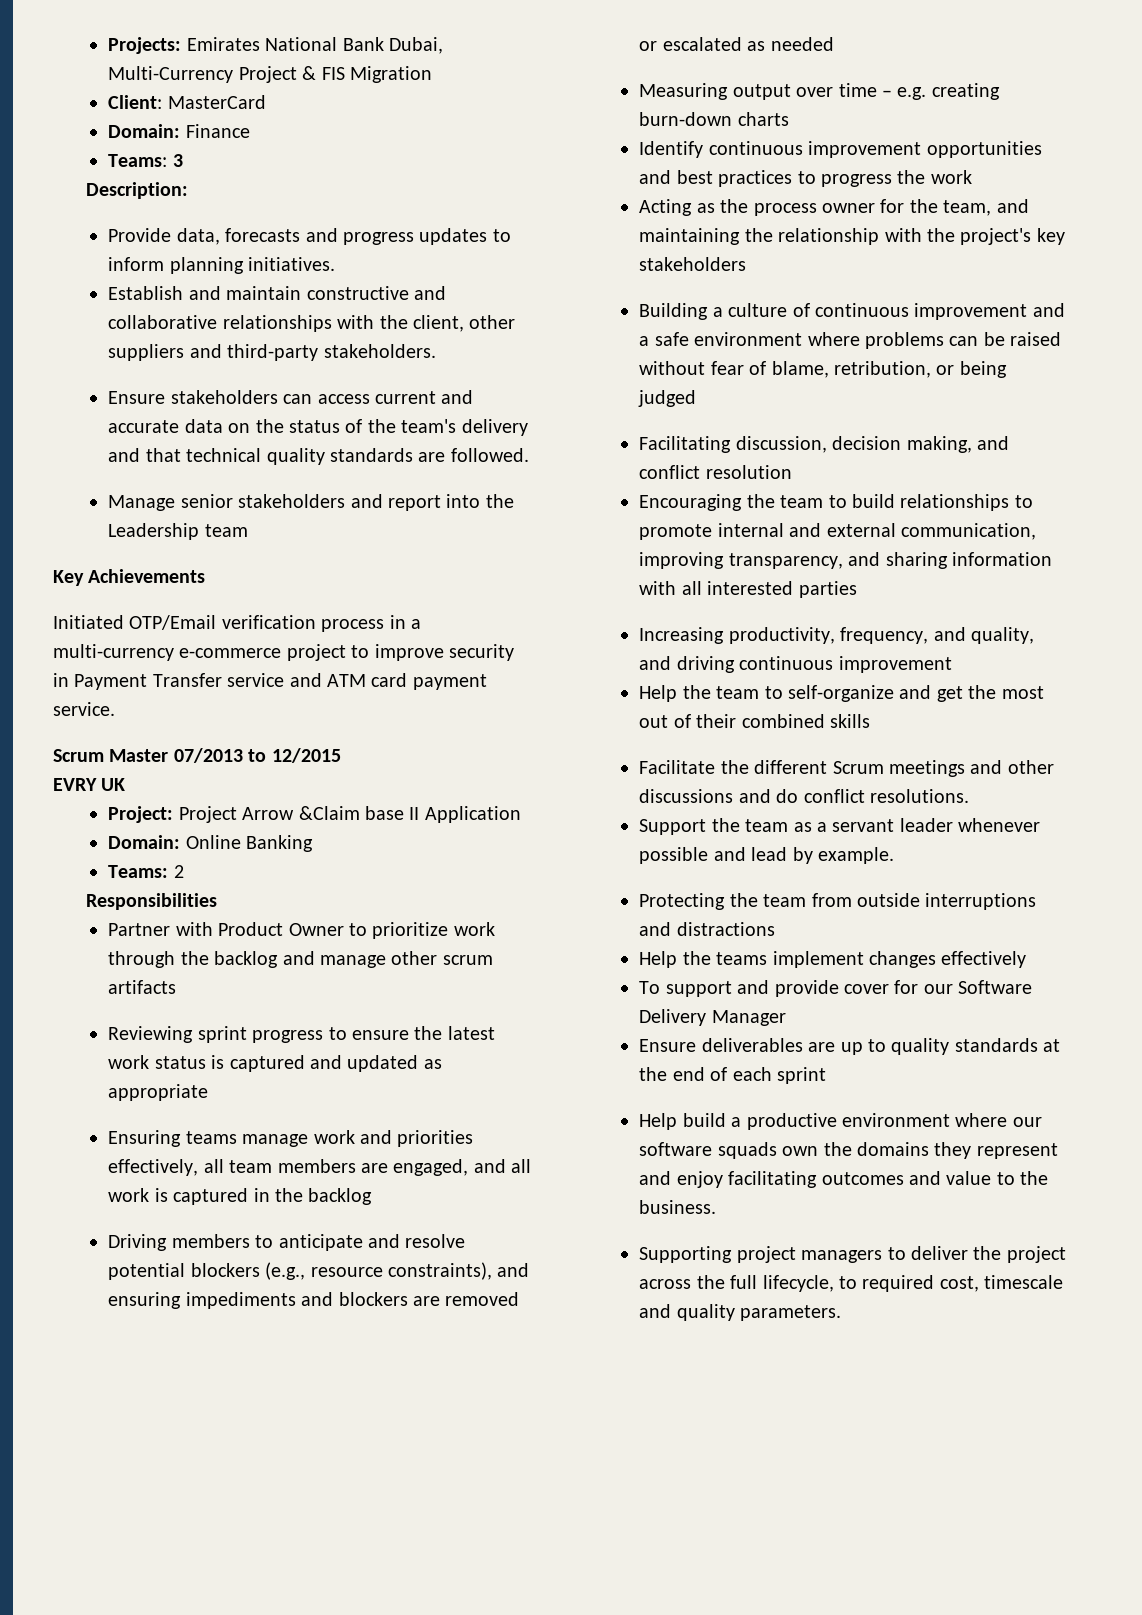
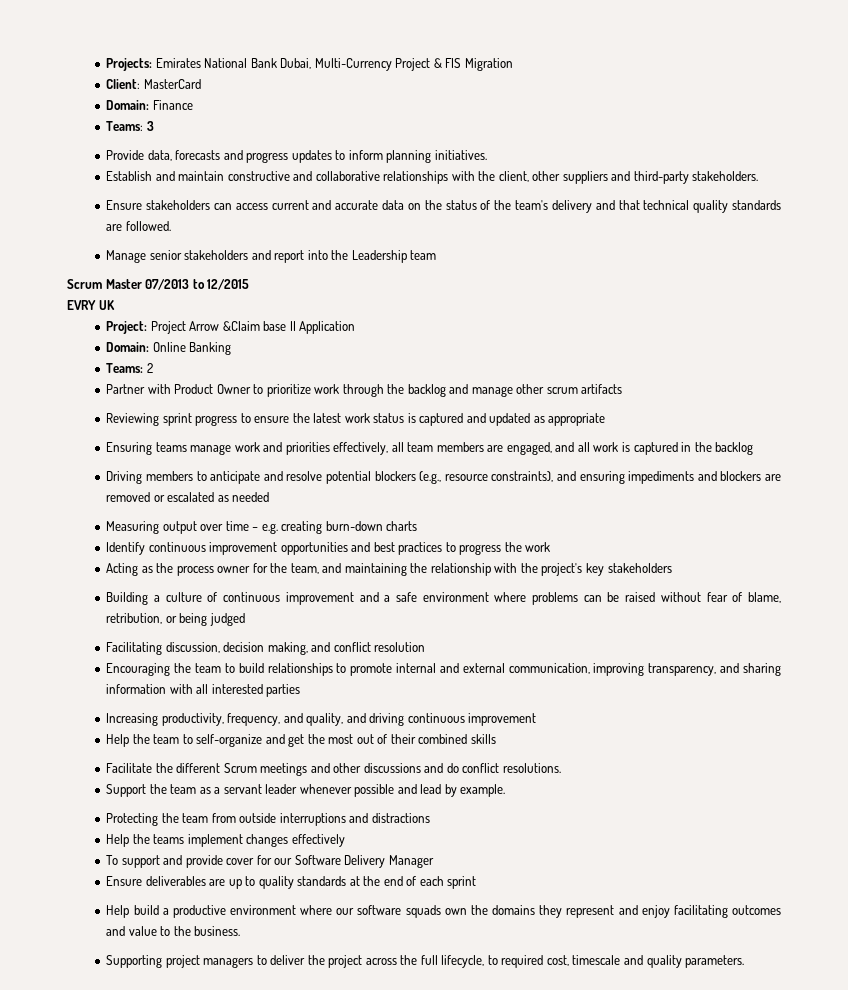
[86,182,189,199] // Description: -> (154, 126) none
[53,569,206,586] [53,615,421,632] [53,644,514,661] [53,673,487,690] [53,702,115,716] // Key Achievements // Initiated OTP/Email verification process in a multi-currency e-commerce project to improve security in Payment Transfer service and ATM card payment service. -> (437, 255) none
[86,893,218,910] // Responsibilities -> (153, 368) none

